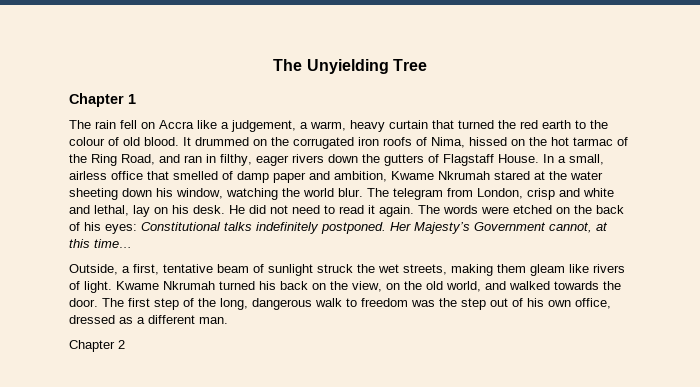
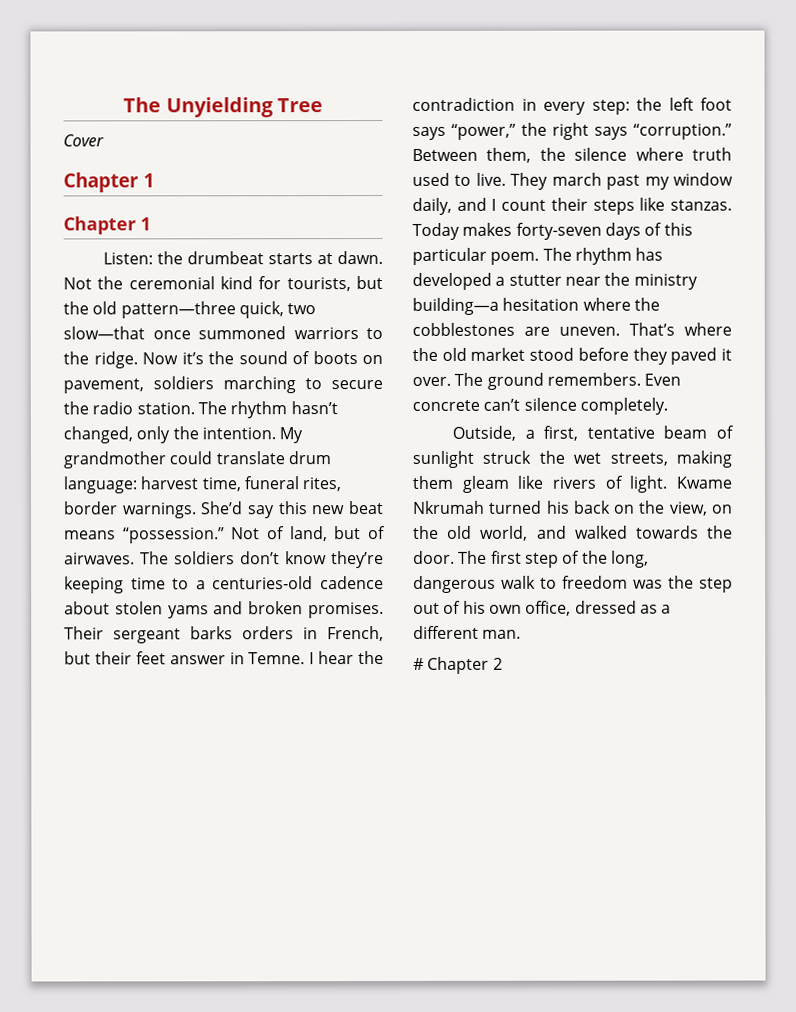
[69,93,136,107] [69,120,608,132] [69,137,628,149] [69,154,604,166] [69,171,603,183] [69,188,614,200] [69,205,624,217] [69,222,608,234] [69,239,132,248] // Chapter 1 // The rain fell on Accra like a judgement, a warm, heavy curtain that turned the red earth to the colour of old blood. It drummed on the corrugated iron roofs of Nima, hissed on the hot tarmac of the Ring Road, and ran in filthy, eager rivers down the gutters of Flagstaff House. In a small, airless office that smelled of damp paper and ambition, Kwame Nkrumah stared at the water sheeting down his window, watching the world blur. The telegram from London, crisp and white and lethal, lay on his desk. He did not need to read it again. The words were etched on the back of his eyes: Constitutional talks indefinitely postponed. Her Majesty’s Government cannot, at this time… -> [63,134,104,147] [63,172,155,193] [63,216,151,235] [103,251,383,265] [63,276,384,292] [63,301,317,319] [63,326,383,340] [63,351,383,369] [63,376,383,394] [63,401,338,419] [63,426,304,444] [63,451,331,469] [63,476,342,494] [63,501,384,519] [64,526,386,544] [64,551,384,569] [64,576,384,594] [64,601,384,619] [64,626,384,644] [64,651,384,665] [412,97,732,115] [412,122,732,140] [412,147,732,163] [412,172,733,190] [412,197,732,215] [412,222,693,240] [412,247,664,265] [412,272,698,290] [412,297,660,315] [412,322,732,336] [412,347,732,365] [412,372,682,390] [412,397,668,415] // Cover // Chapter 1 // Chapter 1 // Listen: the drumbeat starts at dawn. Not the ceremonial kind for tourists, but the old pattern—three quick, two slow—that once summoned warriors to the ridge. Now it’s the sound of boots on pavement, soldiers marching to secure the radio station. The rhythm hasn’t changed, only the intention. My grandmother could translate drum language: harvest time, funeral rites, border warnings. She’d say this new beat means “possession.” Not of land, but of airwaves. The soldiers don’t know they’re keeping time to a centuries-old cadence about stolen yams and broken promises. Their sergeant barks orders in French, but their feet answer in Temne. I hear the contradiction in every step: the left foot says “power,” the right says “corruption.” Between them, the silence where truth used to live. They march past my window daily, and I count their steps like stanzas. Today makes forty-seven days of this particular poem. The rhythm has developed a stutter near the ministry building—a hesitation where the cobblestones are uneven. That’s where the old market stood before they paved it over. The ground remembers. Even concrete can’t silence completely.
(228, 320) none -> [413,657,424,670] #

